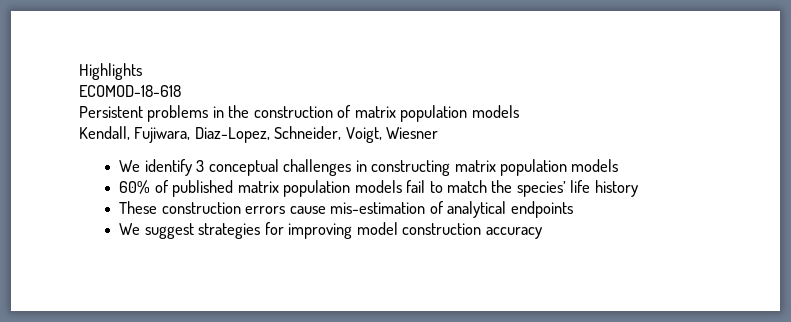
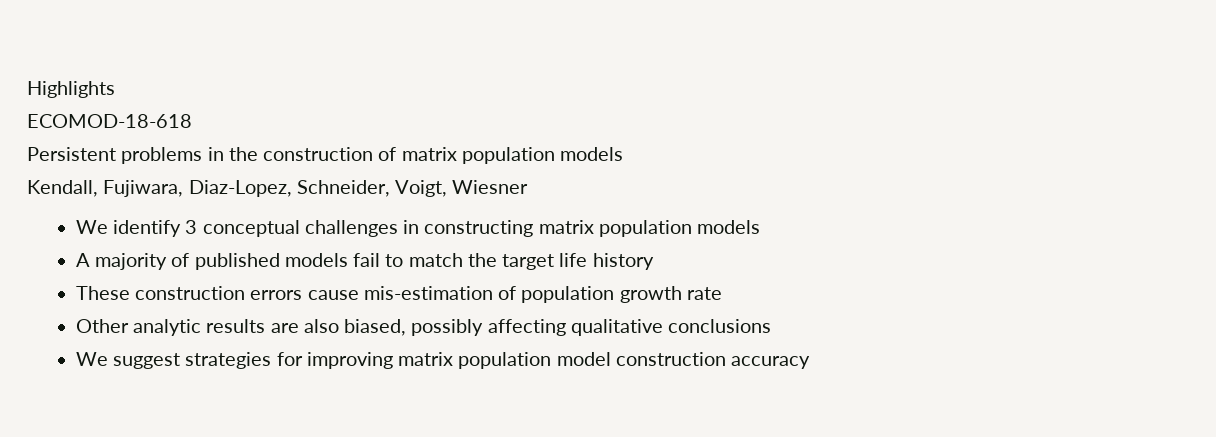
[119,180,351,197] 60% of published matrix population -> [75,253,280,270] A majority of published
[516,181,566,197] species’ -> [502,254,555,270] target
[447,201,573,218] analytical endpoints -> [521,286,722,303] [75,319,772,336] population growth rate // Other analytic results are also biased, possibly affecting qualitative conclusions
(353, 231) none -> [398,352,552,369] matrix population

